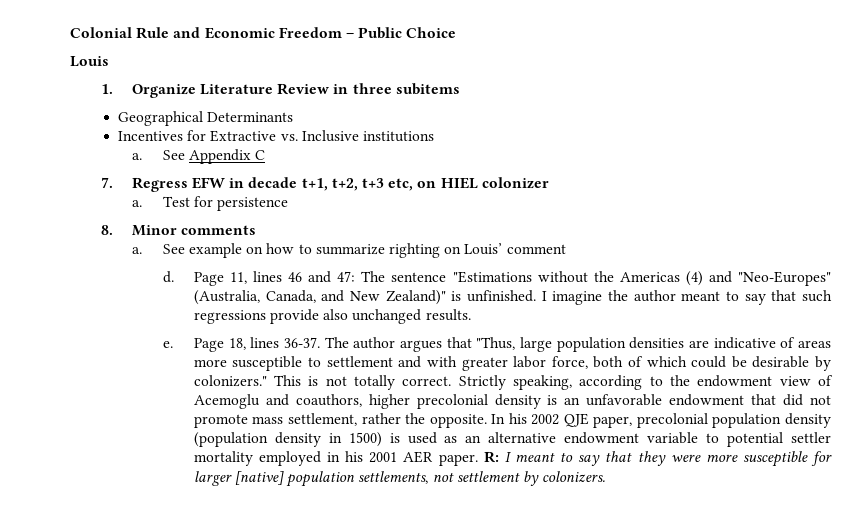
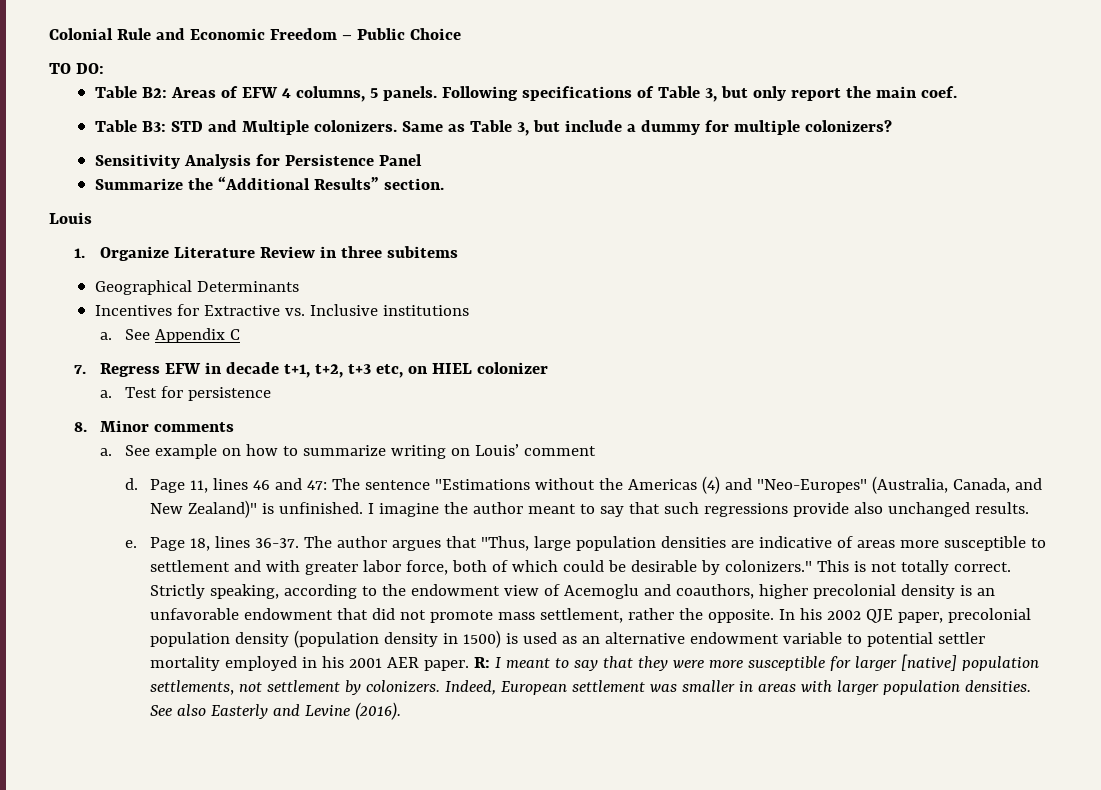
(457, 32) none -> [49,63,104,74] [94,86,957,102] [94,120,892,136] [94,154,422,169] [94,176,444,190] // TO DO: // Table B2: Areas of EFW 4 columns, 5 panels. Following specifications of Table 3, but only report the main coef. // Table B3: STD and Multiple colonizers. Same as Table 3, but include a dummy for multiple colonizers? // Sensitivity Analysis for Persistence Panel // Summarize the “Additional Results” section.
[388,243,440,258] righting -> [391,445,447,459] writing
(606, 476) none -> [445,680,1032,695] [150,702,402,720] Indeed, European settlement was smaller in areas with larger population densities. See also Easterly and Levine (2016).

